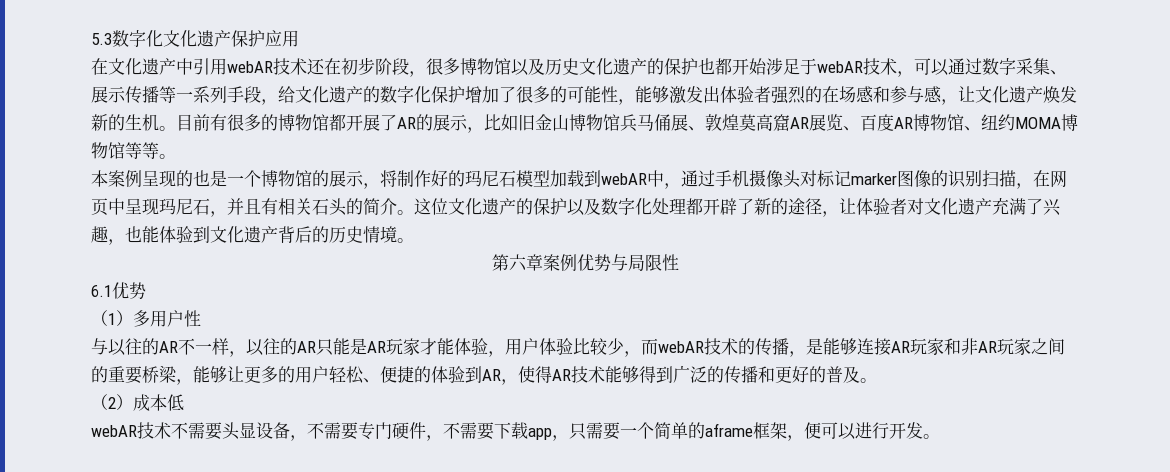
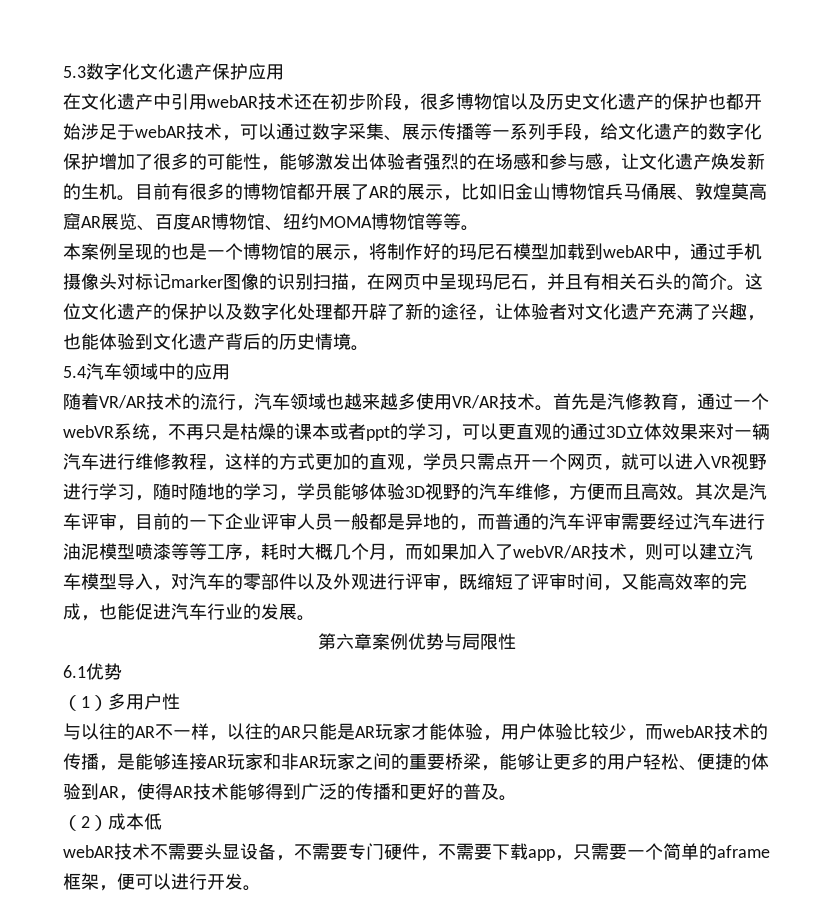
(414, 240) none -> [63,363,230,380] [63,393,769,411] [63,423,770,441] [63,453,767,471] [63,483,767,501] [63,513,765,531] [63,543,753,561] [63,573,747,591] [63,603,315,621] // 5.4汽车领域中的应用 // 随着VR/AR技术的流行，汽车领域也越来越多使用VR/AR技术。首先是汽修教育，通过一个webVR系统，不再只是枯燥的课本或者ppt的学习，可以更直观的通过3D立体效果来对一辆汽车进行维修教程，这样的方式更加的直观，学员只需点开一个网页，就可以进入VR视野进行学习，随时随地的学习，学员能够体验3D视野的汽车维修，方便而且高效。其次是汽车评审，目前的一下企业评审人员一般都是异地的，而普通的汽车评审需要经过汽车进行油泥模型喷漆等等工序，耗时大概几个月，而如果加入了webVR/AR技术，则可以建立汽车模型导入，对汽车的零部件以及外观进行评审，既缩短了评审时间，又能高效率的完成，也能促进汽车行业的发展。

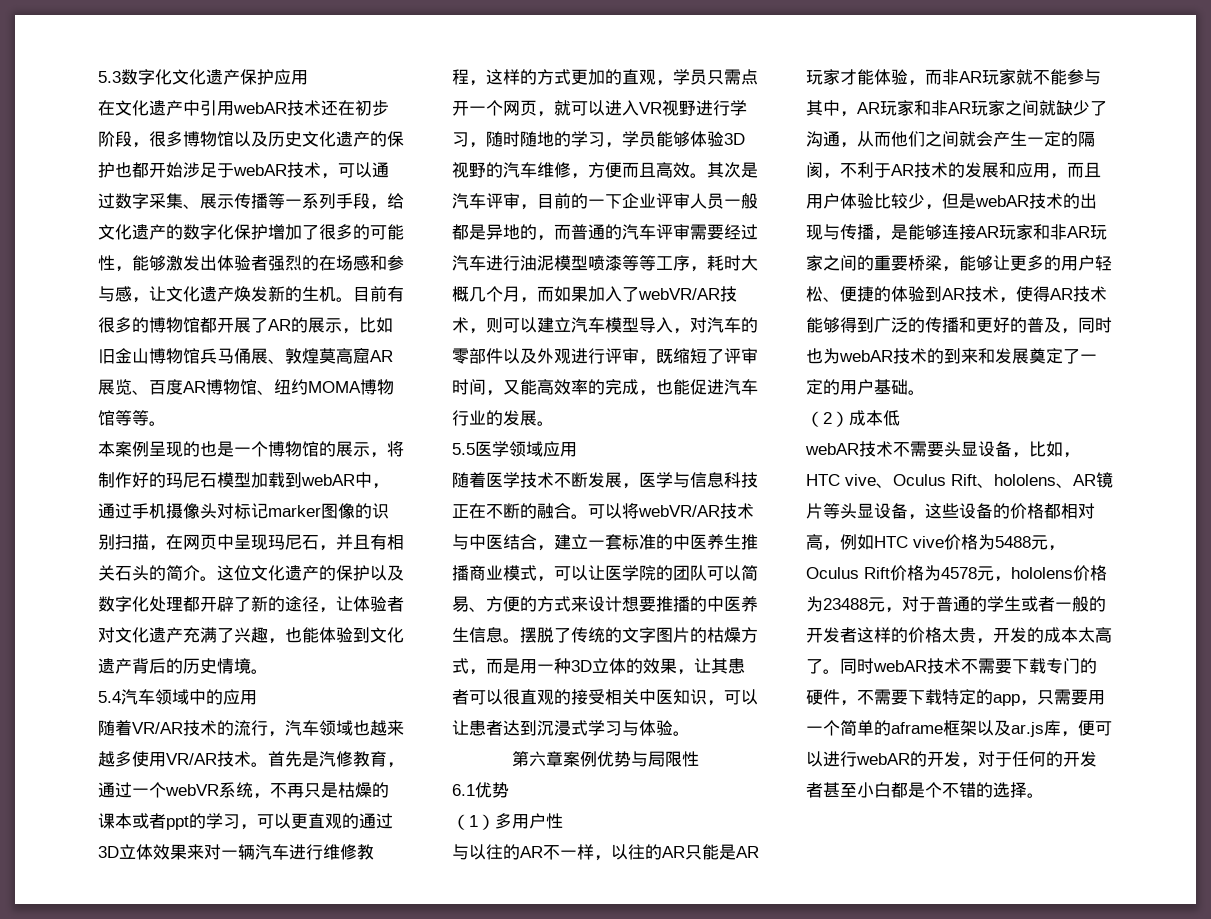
(315, 618) none -> [452,441,577,457] [452,472,758,489] [452,503,754,519] [452,534,758,551] [452,565,758,582] [452,596,758,612] [452,627,758,643] [452,658,745,675] [452,689,758,706] [452,720,690,736] // 5.5医学领域应用 // 随着医学技术不断发展，医学与信息科技正在不断的融合。可以将webVR/AR技术与中医结合，建立一套标准的中医养生推播商业模式，可以让医学院的团队可以简易、方便的方式来设计想要推播的中医养生信息。摆脱了传统的文字图片的枯燥方式，而是用一种3D立体的效果，让其患者可以很直观的接受相关中医知识，可以让患者达到沉浸式学习与体验。
(501, 738) none -> [925,69,1101,85] [806,100,1107,117] [806,131,1095,148] [806,162,1101,179] 而非AR玩家就不能参与其中，AR玩家和非AR玩家之间就缺少了沟通，从而他们之间就会产生一定的隔阂，不利于AR技术的发展和应用，而且
[645,723,768,740] 而webAR技术的 -> [942,193,1097,209] [806,224,840,240] 但是webAR技术的出现与
(119, 792) none -> [965,286,999,302] 技术
(499, 792) none -> [1061,317,1112,334] [806,348,1097,364] [806,379,908,395] ，同时也为webAR技术的到来和发展奠定了一定的用户基础
[294,843,384,860] 不需要专门 -> [1029,441,1080,458] [806,472,1113,488] [806,503,1095,520] [806,534,1065,551] [806,565,1107,582] [806,596,1106,613] [806,627,1112,644] [806,658,1097,674] 比如，HTC vive、Oculus Rift、hololens、AR镜片等头显设备，这些设备的价格都相对高，例如HTC vive价格为5488元，Oculus Rift价格为4578元，hololens价格为23488元，对于普通的学生或者一般的开发者这样的价格太贵，开发的成本太高了。同时webAR技术不需要下载专门的
(528, 851) none -> [942,689,993,705] 特定的
(627, 851) none -> [1088,690,1105,705] 用
(99, 881) none -> [977,720,1061,737] 以及ar.js库
[207,873,243,890] 开发 -> [856,751,1097,768] [806,782,1027,798] webAR的开发，对于任何的开发者甚至小白都是个不错的选择

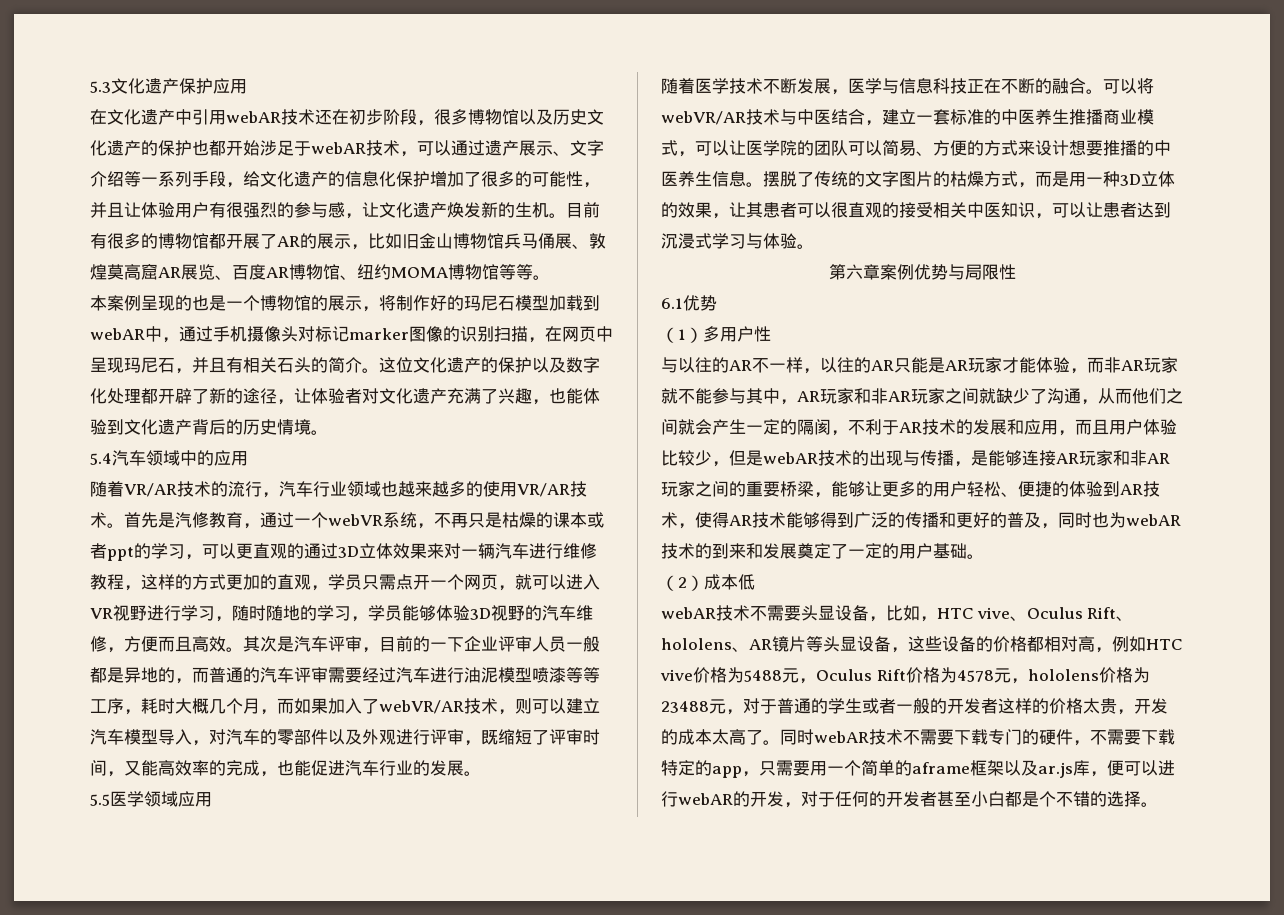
[121,69,172,85] 数字化 -> (111, 87) none
[115,193,268,209] 数字采集、展示传播 -> [485,140,604,156] [90,171,124,187] 遗产展示、文字介绍
[183,224,217,240] 数字 -> [345,171,379,187] 信息
[132,255,387,271] 能够激发出体验者强烈的在场感和 -> [90,202,294,218] 并且让体验用户有很强烈的
(319, 728) none -> [313,481,347,497] 行业
(132, 759) none -> [466,481,483,497] 的

